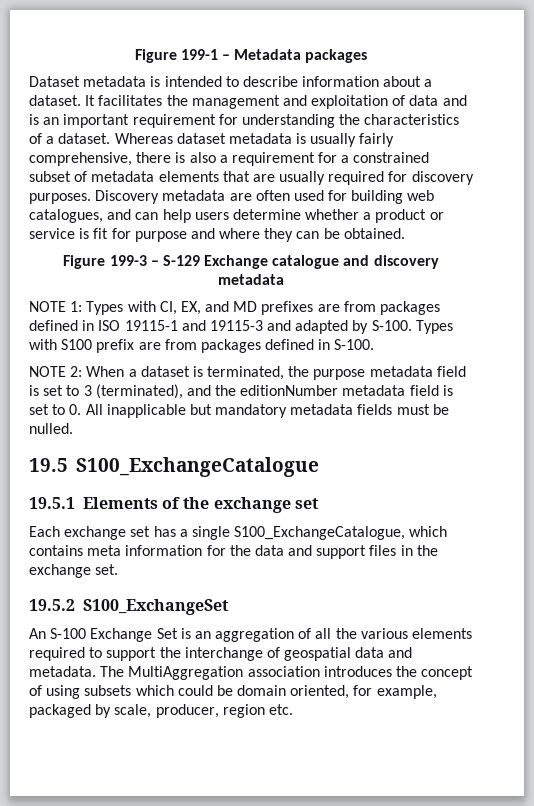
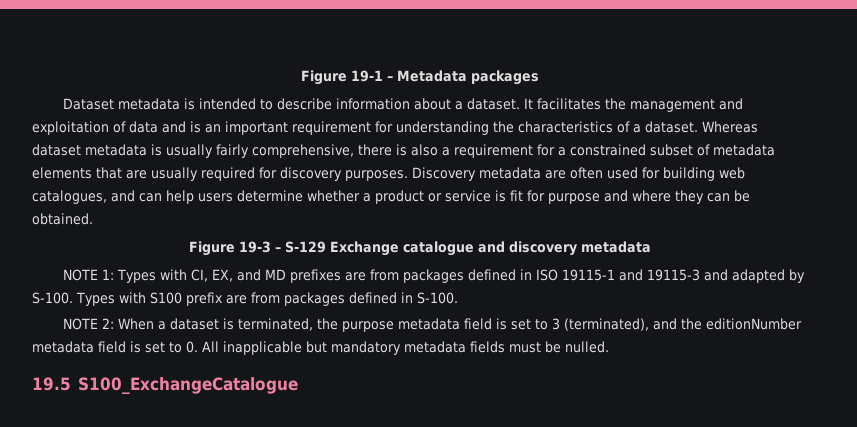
[134,49,218,63] Figure 199-1 -> [300,70,383,85] Figure 19-1
[109,255,147,266] 199-3 -> [238,241,271,253] 19-3
[29,497,320,513] [29,526,448,540] [29,545,438,559] [29,564,119,578] [29,599,229,615] [29,628,473,642] [29,647,413,661] [29,666,474,680] [29,685,437,699] [29,704,293,718] // 19.5.1 Elements of the exchange set // Each exchange set has a single S100_ExchangeCatalogue, which contains meta information for the data and support files in the exchange set. // 19.5.2 S100_ExchangeSet // An S-100 Exchange Set is an aggregation of all the various elements required to support the interchange of geospatial data and metadata. The MultiAggregation association introduces the concept of using subsets which could be domain oriented, for example, packaged by scale, producer, region etc. -> (298, 386) none

